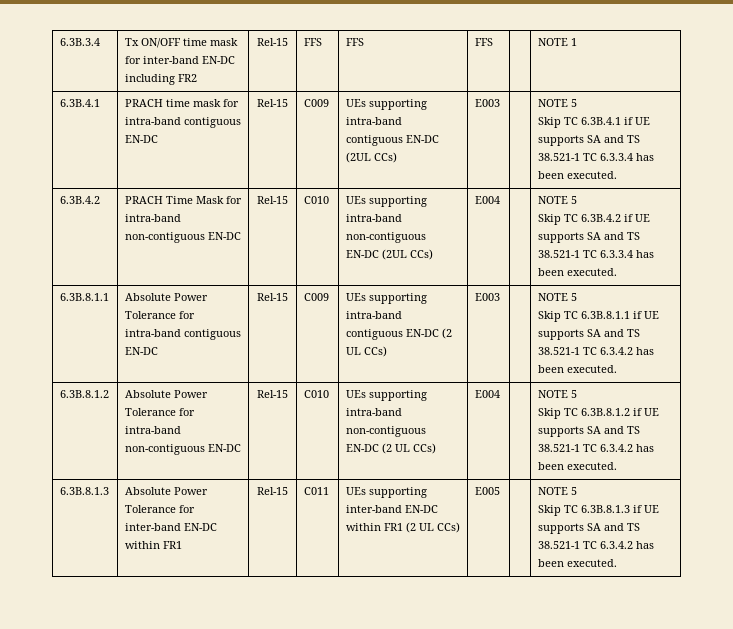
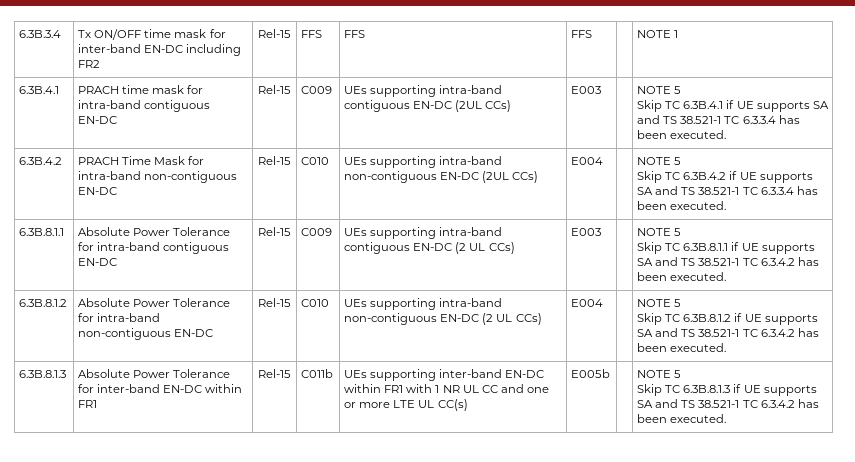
[303,487,329,495] C011 -> [301,369,334,378] C011b
[405,522,460,533] [474,487,500,495] (2 UL CCs) | E005 -> [406,384,549,393] [344,399,468,411] [571,369,611,378] with 1 NR UL CC and one or more LTE UL CC(s) | E005b

